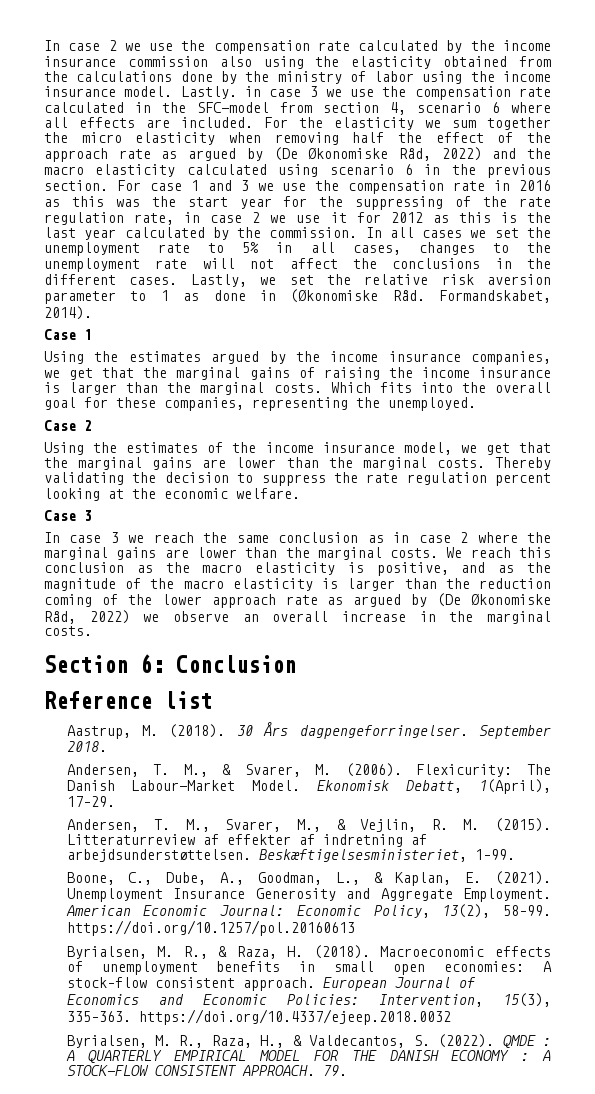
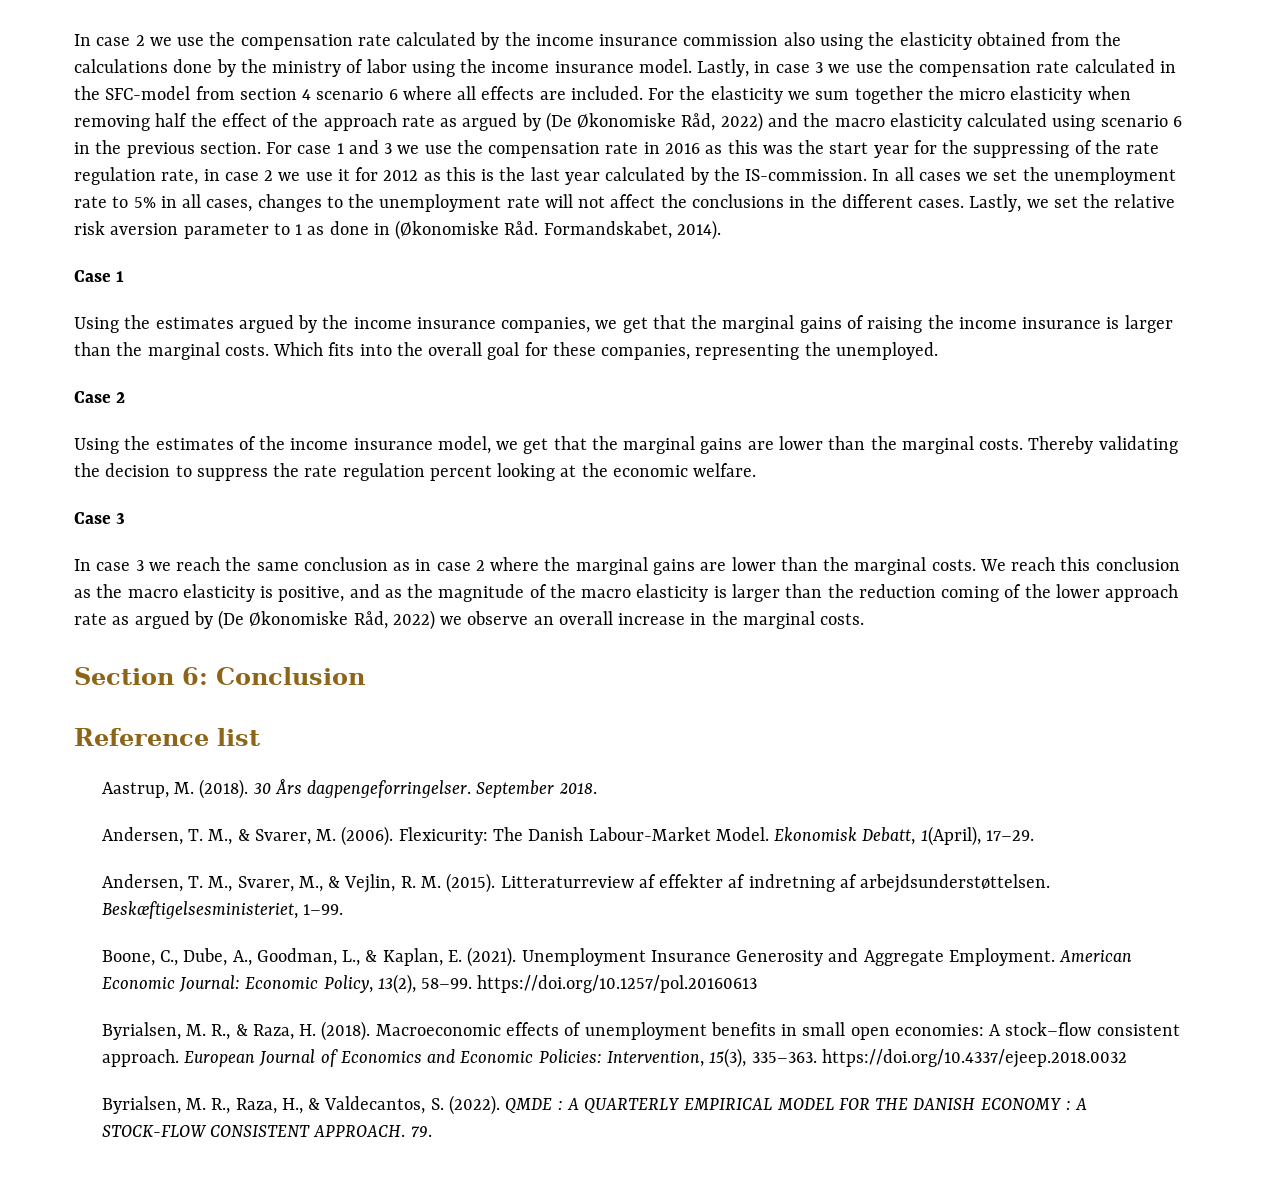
[180,86,237,99] Lastly. -> [697,59,750,77] Lastly,
[390,102,406,115] 4, -> [302,89,312,100] 4
[269,227,358,238] commission. -> [745,169,868,181] IS-commission.

